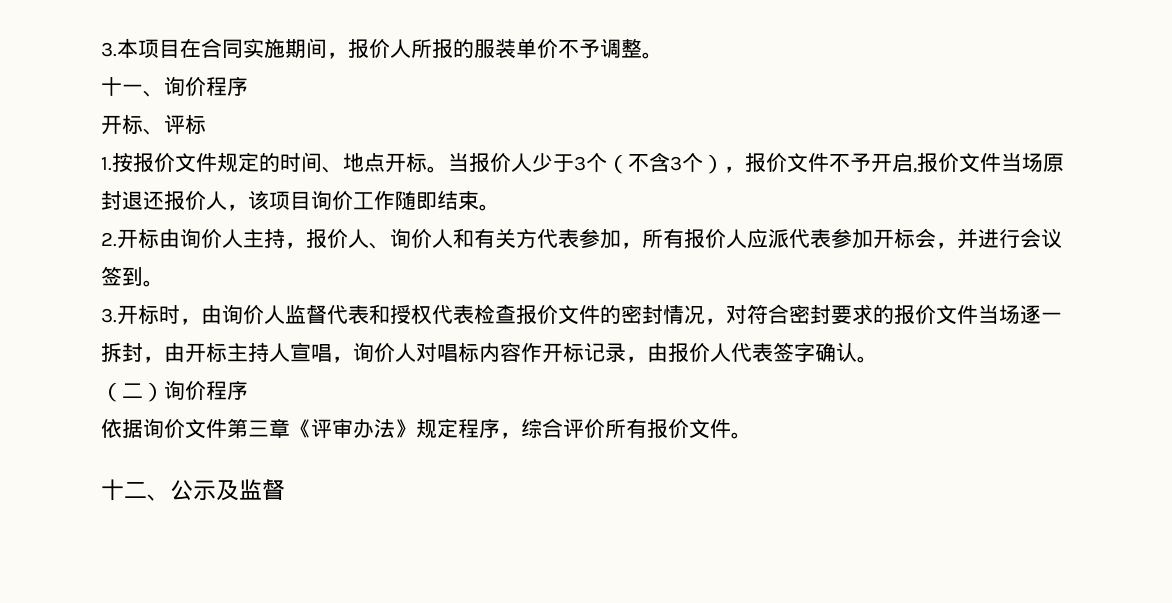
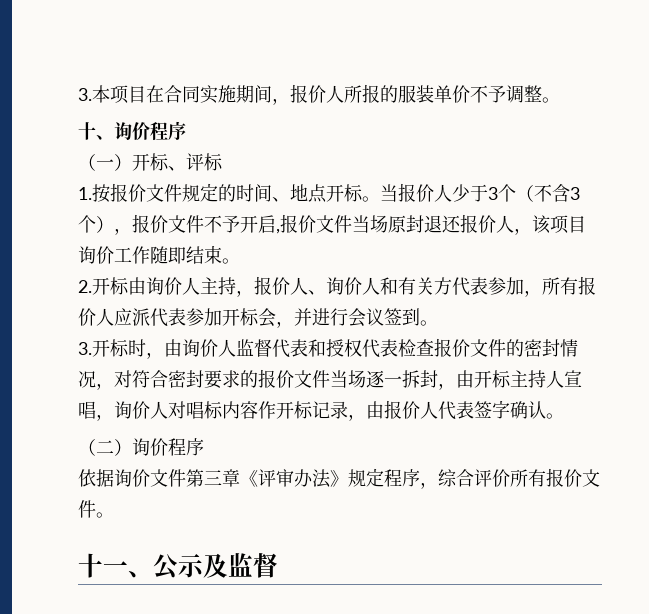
[122,84,143,94] 一 -> (96, 131) none
(248, 86) none -> [78,154,132,171] （一）
[124,482,147,498] 二 -> [103,561,128,575] 一

